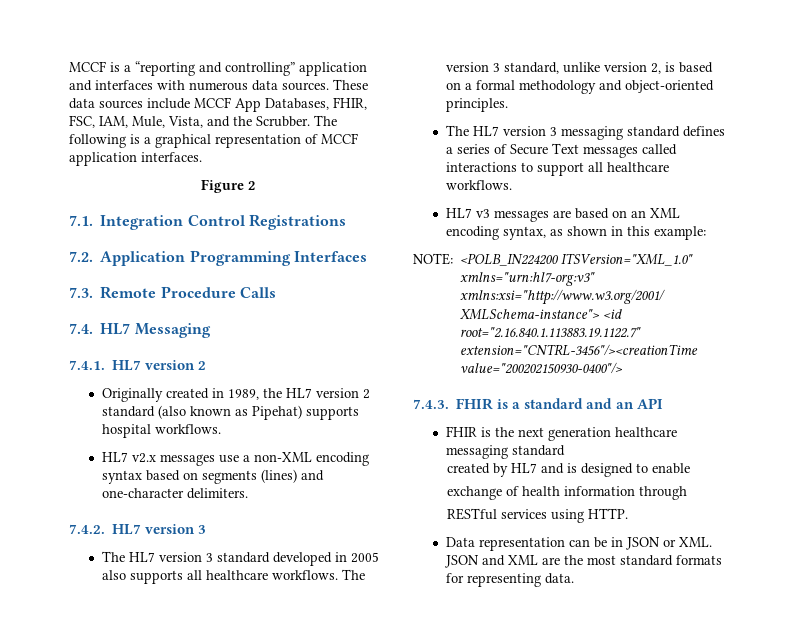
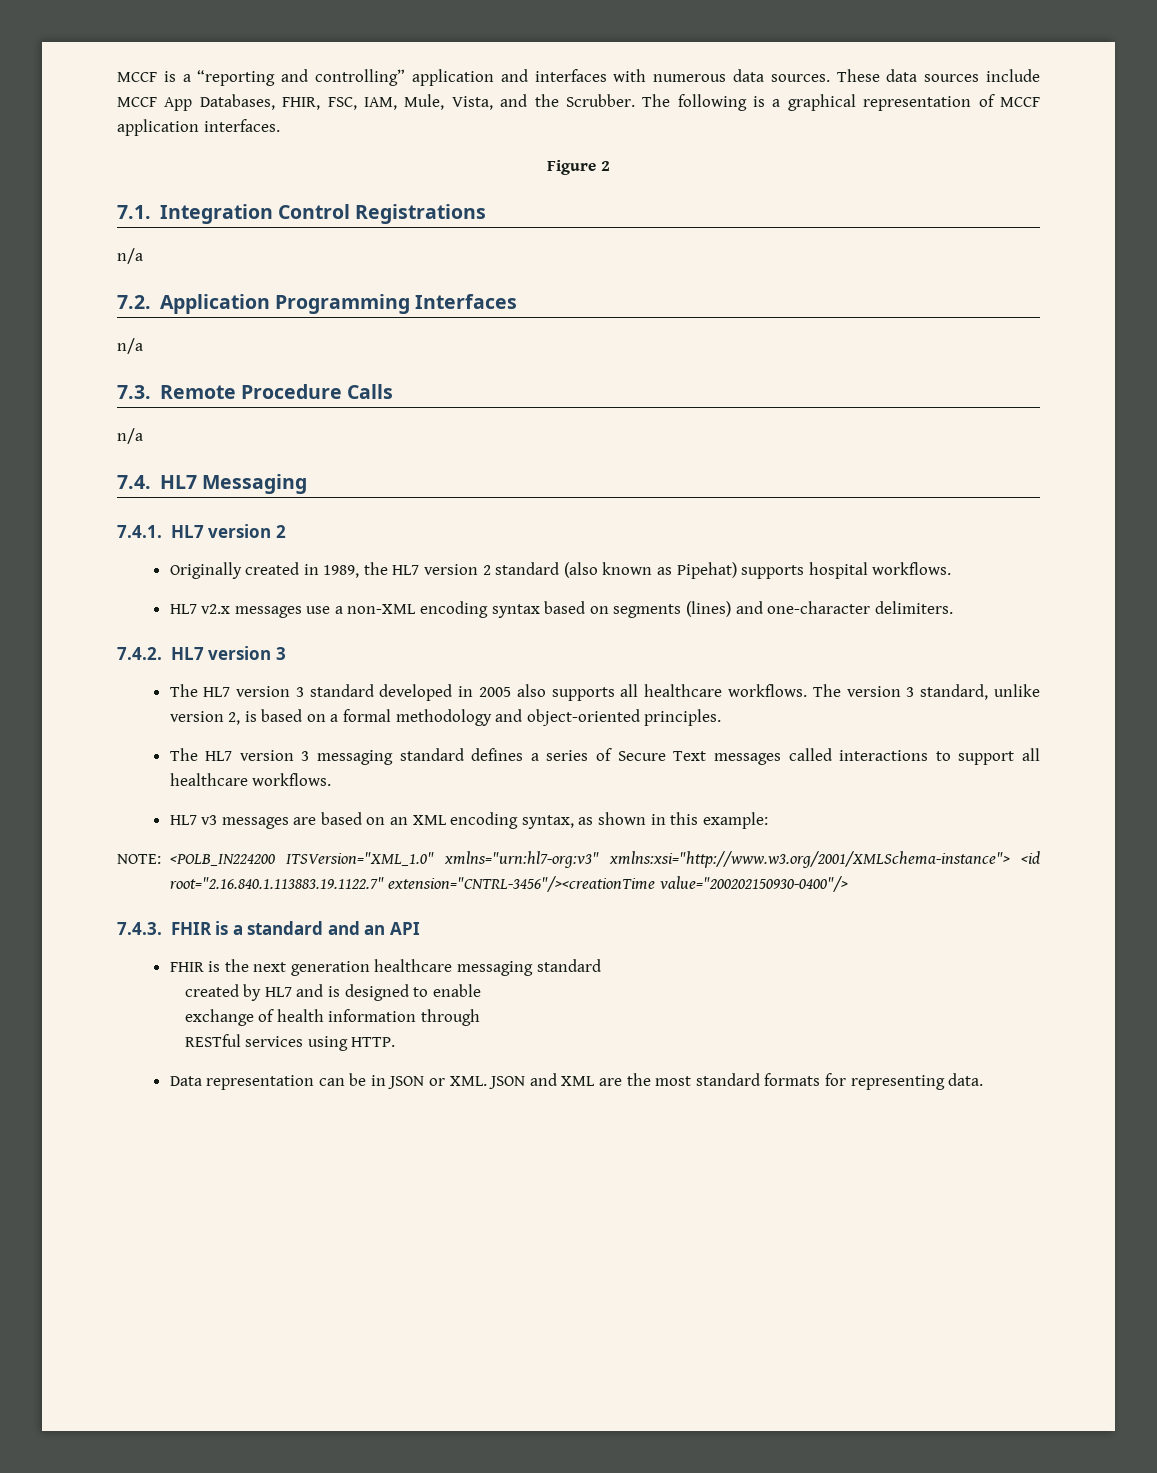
(346, 222) none -> [117,248,143,264] // n/a
(367, 256) none -> [117,338,143,354] // n/a
(276, 292) none -> [117,428,143,444] // n/a

